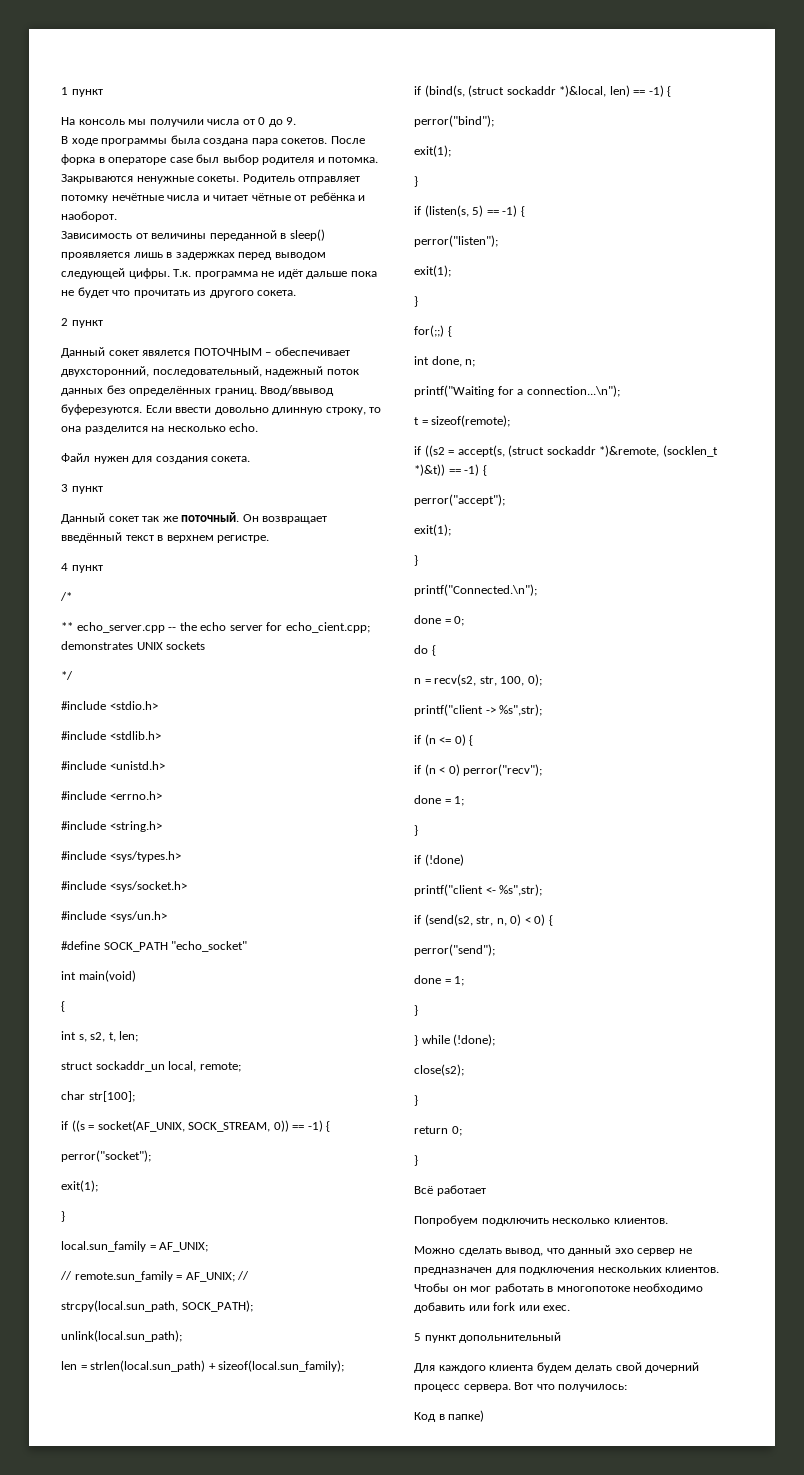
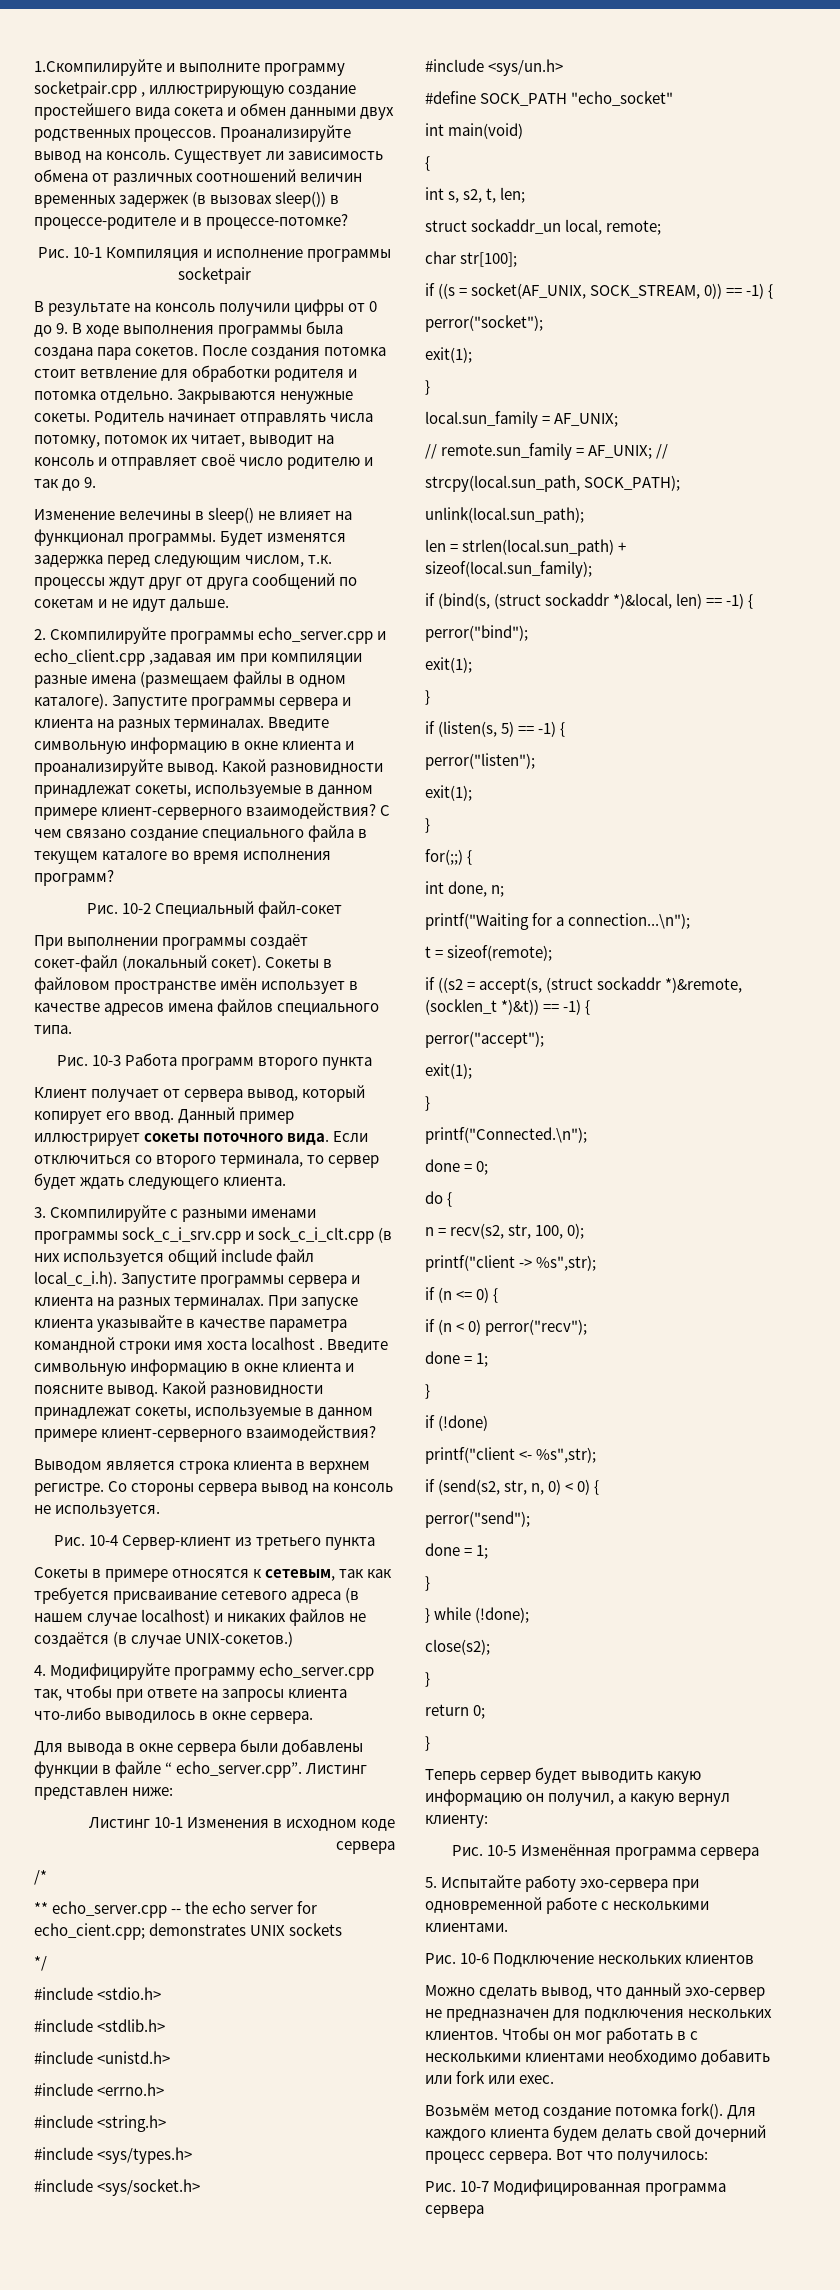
[61,87,103,97] [61,117,240,127] 1 пункт // На консоль мы получили числа -> [34,59,346,76] [34,81,357,98] [34,103,395,120] [34,125,352,142] [34,149,384,164] [34,169,363,186] [34,191,340,208] [34,214,349,230] [37,247,392,262] [178,267,251,284] [34,299,345,316] 1.Скомпилируйте и выполните программу socketpair.cpp , иллюстрирующую создание простейшего вида сокета и обмен данными двух родственных процессов. Проанализируйте вывод на консоль. Существует ли зависимость обмена от различных соотношений величин временных задержек (в вызовах sleep()) в процессе-родителе и в процессе-потомке? // Рис. 10-1 Компиляция и исполнение программы socketpair // В результате на консоль получили цифры
(297, 121) // -> (69, 328) none
(98, 142) none -> [123,325,215,334] выполнения
[61,154,379,165] [61,174,361,184] [61,192,366,203] [61,211,117,222] [61,229,325,241] [61,252,326,260] [61,268,377,279] [61,287,297,298] [61,318,103,328] [61,347,350,358] [61,366,359,377] [61,385,335,396] [61,404,382,415] [61,423,259,434] [61,453,251,464] [61,484,103,494] [61,512,328,524] [61,532,270,543] [61,563,103,573] форка в операторе case был выбор родителя и потомка. Закрываются ненужные сокеты. Родитель отправляет потомку нечётные числа и читает чётные от ребёнка и наоборот. // Зависимость от величины переданной в sleep() проявляется лишь в задержках перед выводом следующей цифры. Т.к. программа не идёт дальше пока не будет что прочитать из другого сокета. // 2 пункт // Данный сокет явялется ПОТОЧНЫМ – обеспечивает двухсторонний, последовательный, надежный поток данных без определённых границ. Ввод/ввывод буферезуются. Если ввести довольно длинную строку, то она разделится на несколько echo. // Файл нужен для создания сокета. // 3 пункт // Данный сокет так же поточный. Он возвращает введённый текст в верхнем регистре. // 4 пункт -> [251,347,387,359] [34,365,358,382] [34,389,354,404] [34,411,374,426] [34,435,335,448] [34,454,374,470] [34,477,97,491] [34,507,353,524] [34,529,347,546] [34,555,333,568] [34,573,358,590] [34,599,230,612] [34,627,387,644] [34,649,363,666] [34,671,347,688] [34,693,352,710] [34,717,330,732] [34,737,355,754] [34,759,384,776] [34,785,374,798] [34,803,391,820] [34,825,368,842] [34,851,332,864] [34,870,114,886] [86,901,343,918] [34,934,309,950] [34,955,333,972] [34,977,359,994] [34,999,380,1016] [34,1025,72,1034] [56,1053,373,1070] [34,1085,366,1102] [34,1107,295,1124] [34,1131,369,1146] [34,1155,380,1168] [34,1173,287,1190] [34,1205,317,1222] [34,1227,393,1244] [34,1249,315,1266] [34,1271,361,1288] [34,1295,359,1310] [34,1315,348,1332] [34,1337,389,1354] [34,1359,355,1376] [34,1381,324,1398] [34,1407,374,1420] [34,1425,377,1442] [34,1459,371,1474] [34,1481,394,1496] [34,1505,161,1518] [53,1535,376,1550] [34,1567,393,1582] [34,1587,360,1604] [34,1609,367,1626] [34,1631,294,1648] [34,1663,375,1680] [34,1685,348,1702] [34,1707,314,1724] [34,1739,364,1756] [34,1761,368,1778] [34,1787,174,1800] [88,1817,396,1831] [336,1841,395,1854] создания потомка стоит ветвление для обработки родителя и потомка отдельно. Закрываются ненужные сокеты. Родитель начинает отправлять числа потомку, потомок их читает, выводит на консоль и отправляет своё число родителю и так до 9. // Изменение велечины в sleep() не влияет на функционал программы. Будет изменятся задержка перед следующим числом, т.к. процессы ждут друг от друга сообщений по сокетам и не идут дальше. // 2. Скомпилируйте программы echo_server.cpp и echo_client.cpp ,задавая им при компиляции разные имена (размещаем файлы в одном каталоге). Запустите программы сервера и клиента на разных терминалах. Введите символьную информацию в окне клиента и проанализируйте вывод. Какой разновидности принадлежат сокеты, используемые в данном примере клиент-серверного взаимодействия? С чем связано создание специального файла в текущем каталоге во время исполнения программ? // Рис. 10-2 Специальный файл-сокет // При выполнении программы создаёт сокет-файл (локальный сокет). Сокеты в файловом пространстве имён использует в качестве адресов имена файлов специального типа. // Рис. 10-3 Работа программ второго пункта // Клиент получает от сервера вывод, который копирует его ввод. Данный пример иллюстрирует сокеты поточного вида. Если отключиться со второго терминала, то сервер будет ждать следующего клиента. // 3. Скомпилируйте c разными именами программы sock_c_i_srv.cpp и sock_c_i_clt.cpp (в них используется общий include файл local_c_i.h). Запустите программы сервера и клиента на разных терминалах. При запуске клиента указывайте в качестве параметра командной строки имя хоста localhost . Введите символьную информацию в окне клиента и поясните вывод. Какой разновидности принадлежат сокеты, используемые в данном примере клиент-серверного взаимодействия? // Выводом является строка клиента в верхнем регистре. Со стороны сервера вывод на консоль не используется. // Рис. 10-4 Сервер-клиент из третьего пункта // Сокеты в примере относятся к сетевым, так как требуется присваивание сетевого адреса (в нашем случае localhost) и никаких файлов не создаётся (в случае UNIX-сокетов.) // 4. Модифицируйте программу echo_server.cpp так, чтобы при ответе на запросы клиента что-либо выводилось в окне сервера. // Для вывода в окне сервера были добавлены функции в файле “ echo_server.cpp”. Листинг представлен ниже: // Листинг 10-1 Изменения в исходном коде сервера
[414,1185,486,1196] [414,1215,668,1226] Всё работает // Попробуем подключить несколько клиентов. -> [425,1767,702,1784] [425,1789,731,1806] [425,1815,488,1828] [452,1844,759,1860] [425,1875,700,1892] [425,1897,710,1914] [425,1923,508,1932] [425,1953,755,1967] Теперь сервер будет выводить какую информацию он получил, а какую вернул клиенту: // Рис. 10-5 Изменённая программа сервера // 5. Испытайте работу эхо-сервера при одновременной работе с несколькими клиентами. // Рис. 10-6 Подключение нескольких клиентов
[614,1248,676,1256] эхо сервер -> [685,1987,766,2000] эхо-сервер
[556,1286,630,1292] многопотоке -> [690,2031,699,2040] [425,2053,605,2062] с несколькими клиентами
[414,1332,562,1343] 5 пункт допольнительный // -> [425,2103,724,2119] Возьмём метод создание потомка fork().
[414,1410,485,1422] Код в папке) -> [425,2179,727,2196] [425,2205,484,2218] Рис. 10-7 Модифицированная программа сервера

